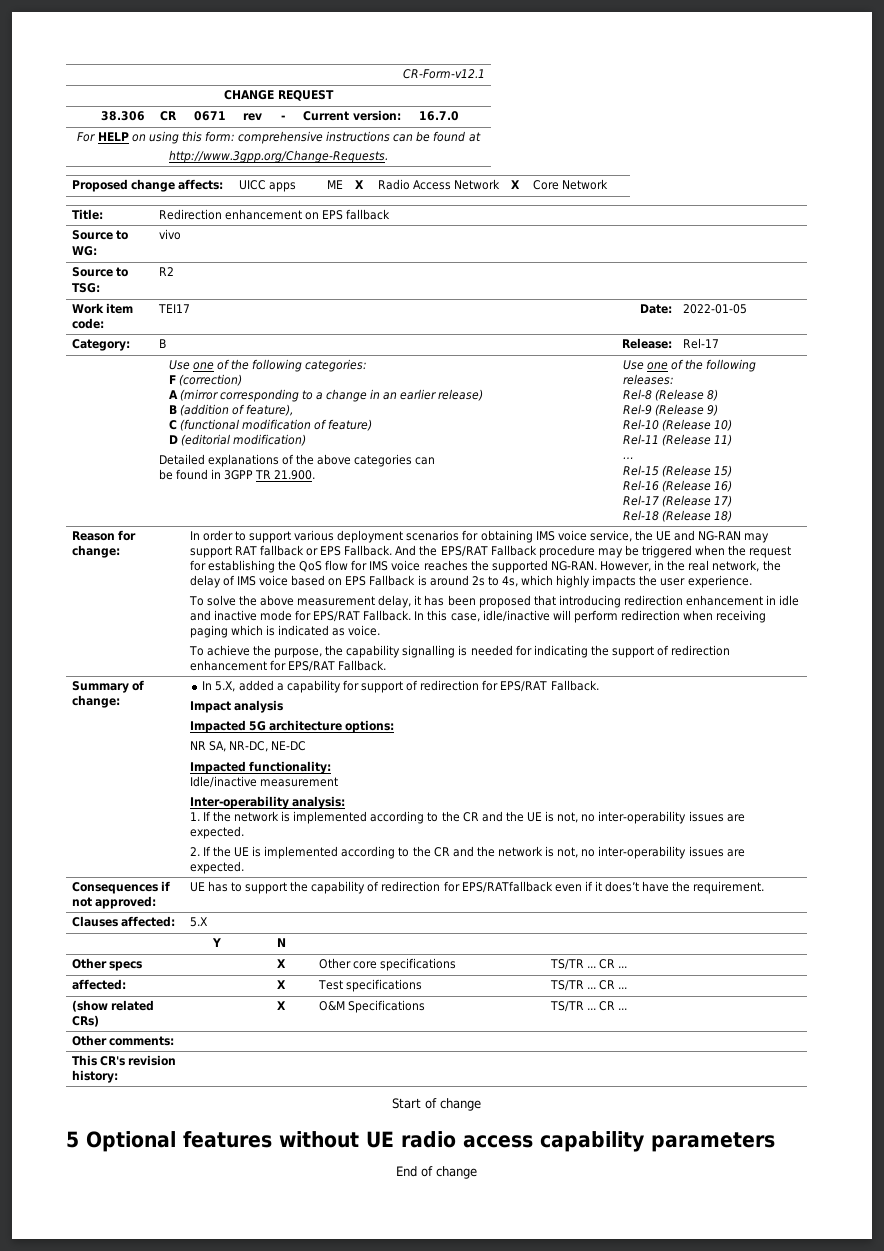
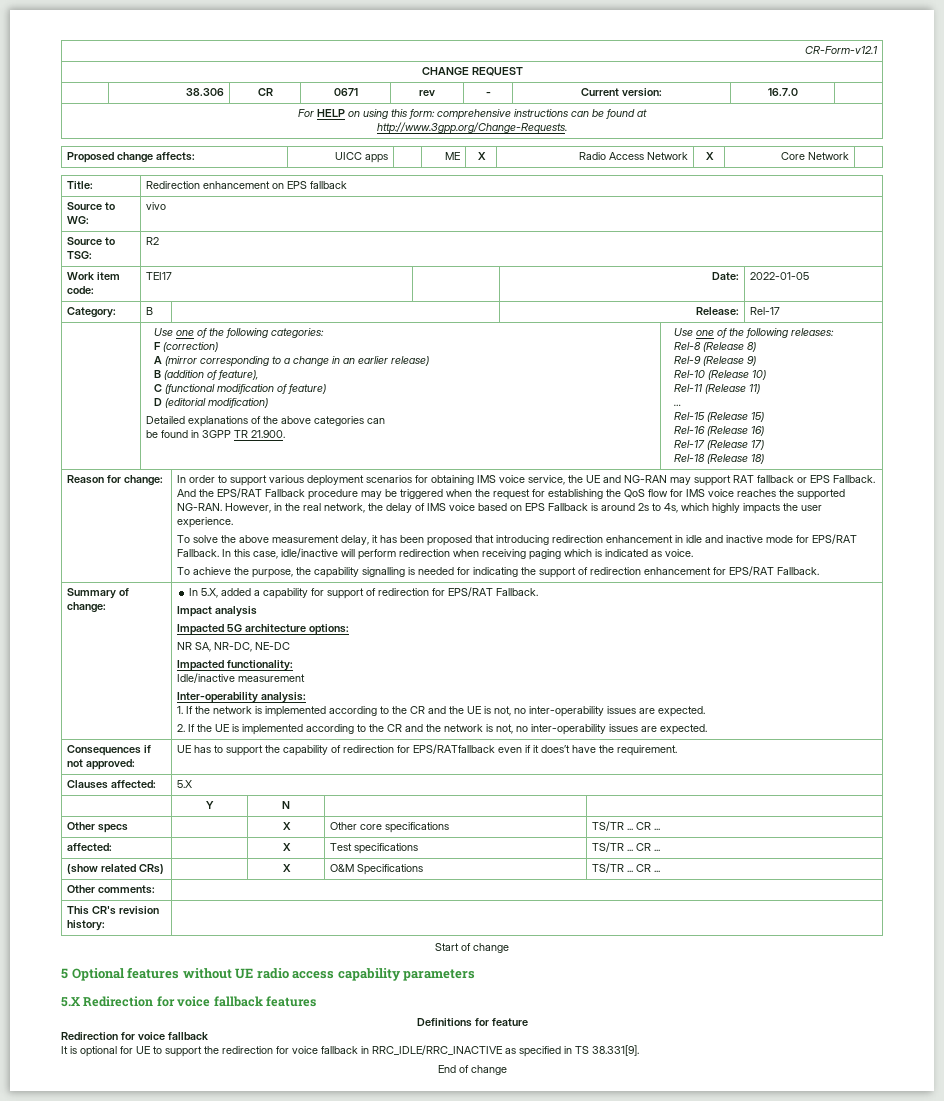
(775, 1142) none -> [61,996,316,1007] [416,1018,528,1027] [61,1032,208,1040] [61,1045,639,1057] // 5.X Redirection for voice fallback features // Definitions for feature // Redirection for voice fallback // It is optional for UE to support the redirection for voice fallback in RRC_IDLE/RRC_INACTIVE as specified in TS 38.331[9].

